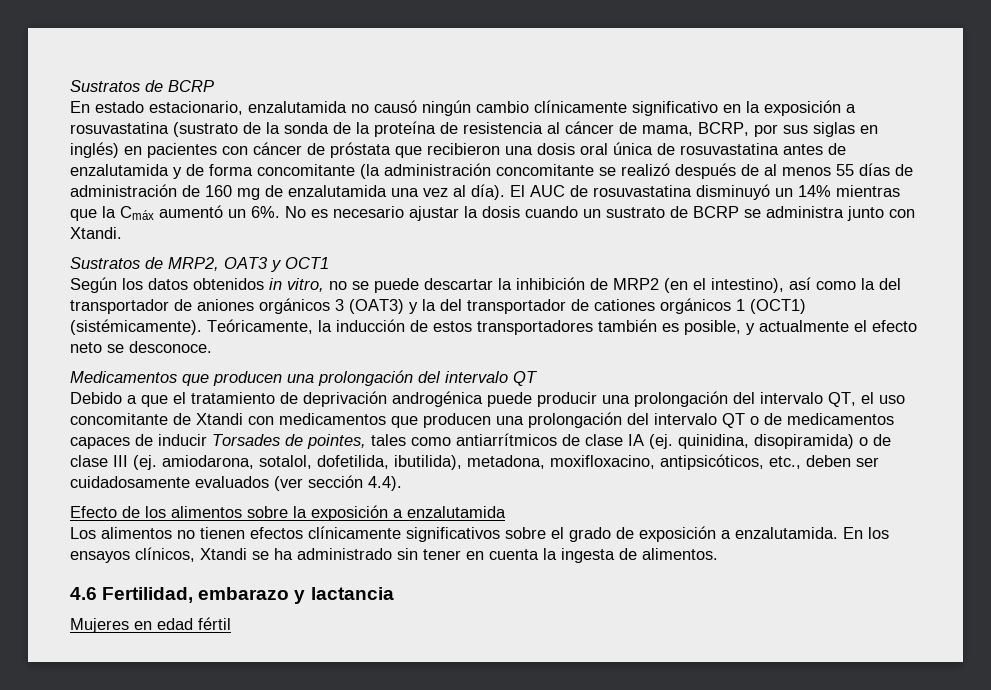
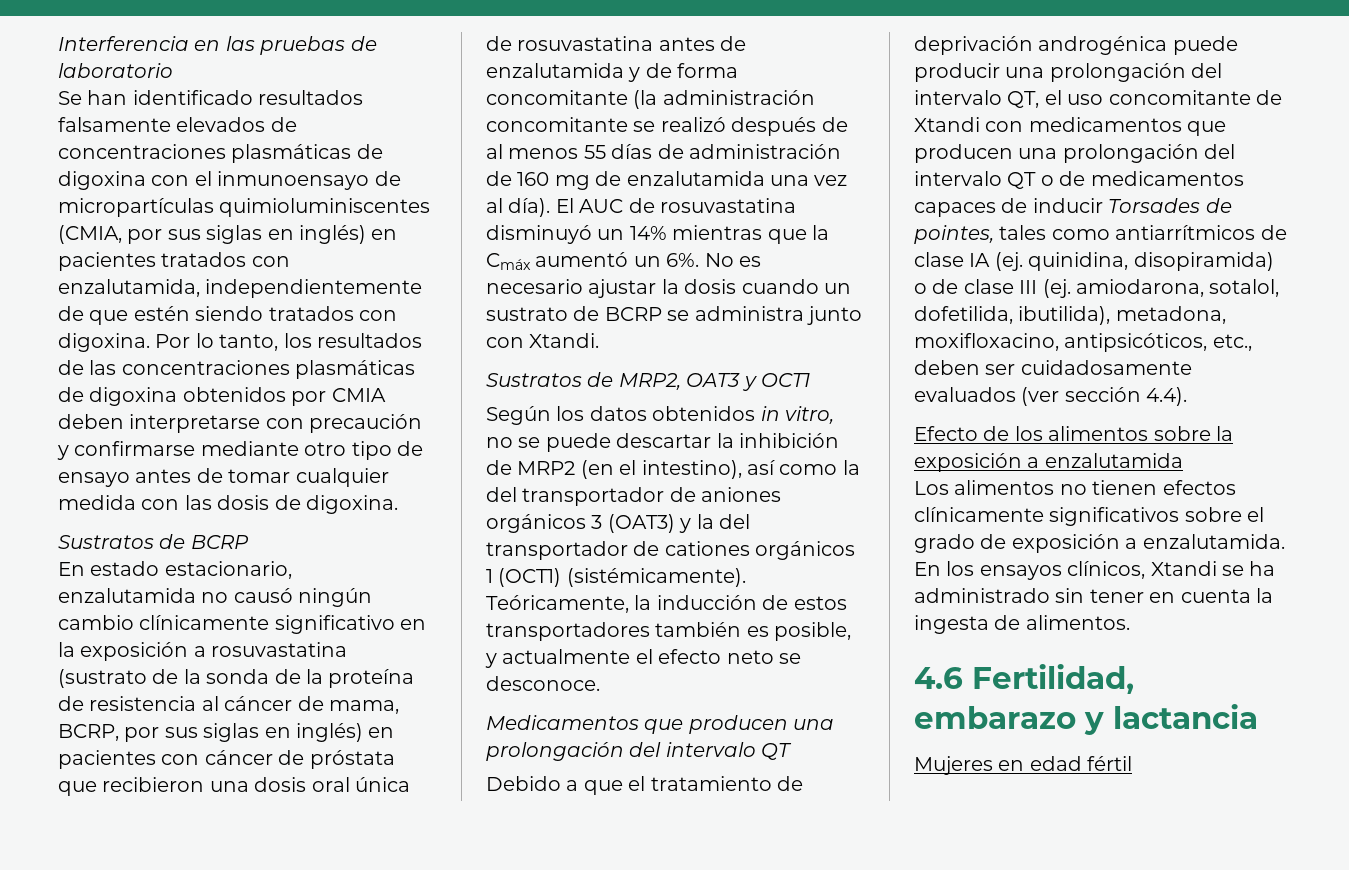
(70, 86) none -> [58,36,377,55] [58,63,173,78] [58,90,364,105] [58,117,297,132] [58,144,383,163] [58,171,401,190] [58,198,431,217] [58,225,398,244] [58,252,290,271] [58,279,423,298] [58,306,397,325] [58,333,422,352] [58,360,416,379] [58,387,386,406] [58,414,423,433] [57,441,423,460] [58,468,389,487] [58,495,398,514] Interferencia en las pruebas de laboratorio // Se han identificado resultados falsamente elevados de concentraciones plasmáticas de digoxina con el inmunoensayo de micropartículas quimioluminiscentes (CMIA, por sus siglas en inglés) en pacientes tratados con enzalutamida, independientemente de que estén siendo tratados con digoxina. Por lo tanto, los resultados de las concentraciones plasmáticas de digoxina obtenidos por CMIA deben interpretarse con precaución y confirmarse mediante otro tipo de ensayo antes de tomar cualquier medida con las dosis de digoxina. //

